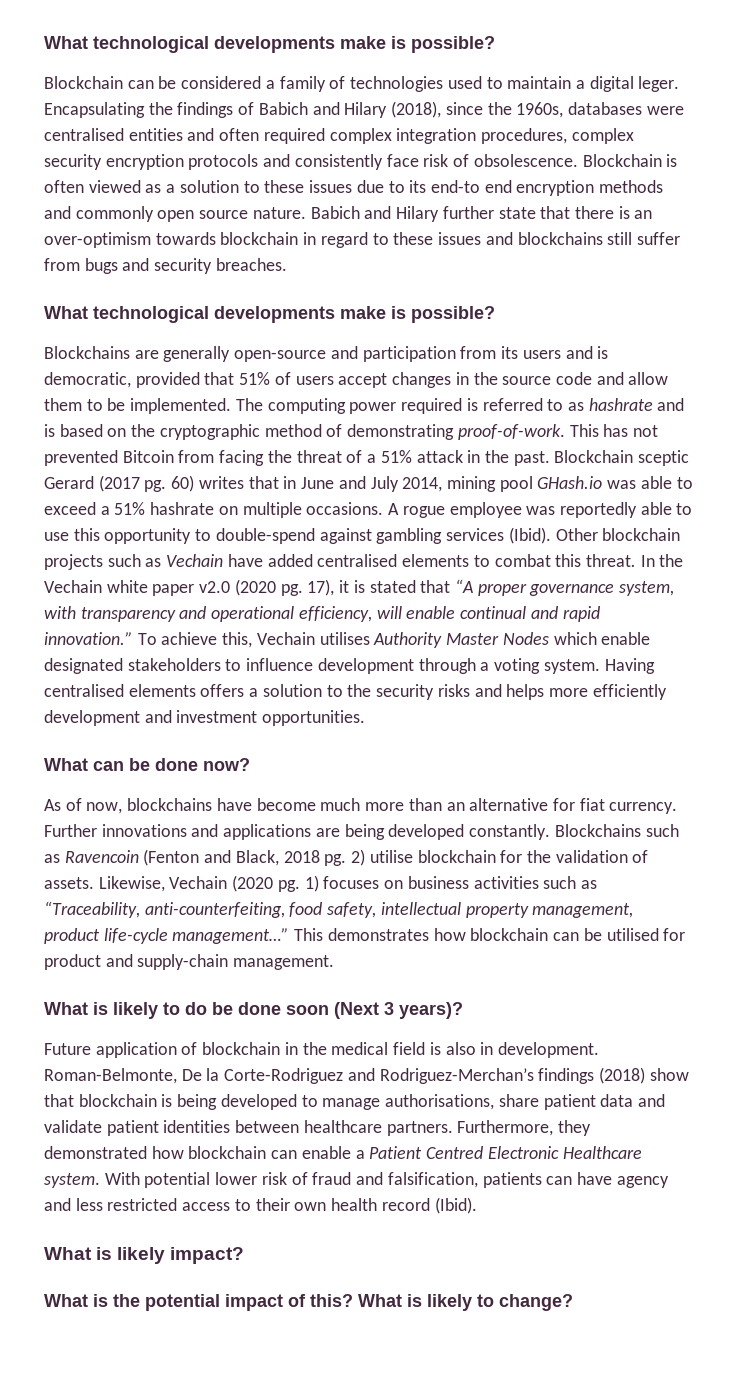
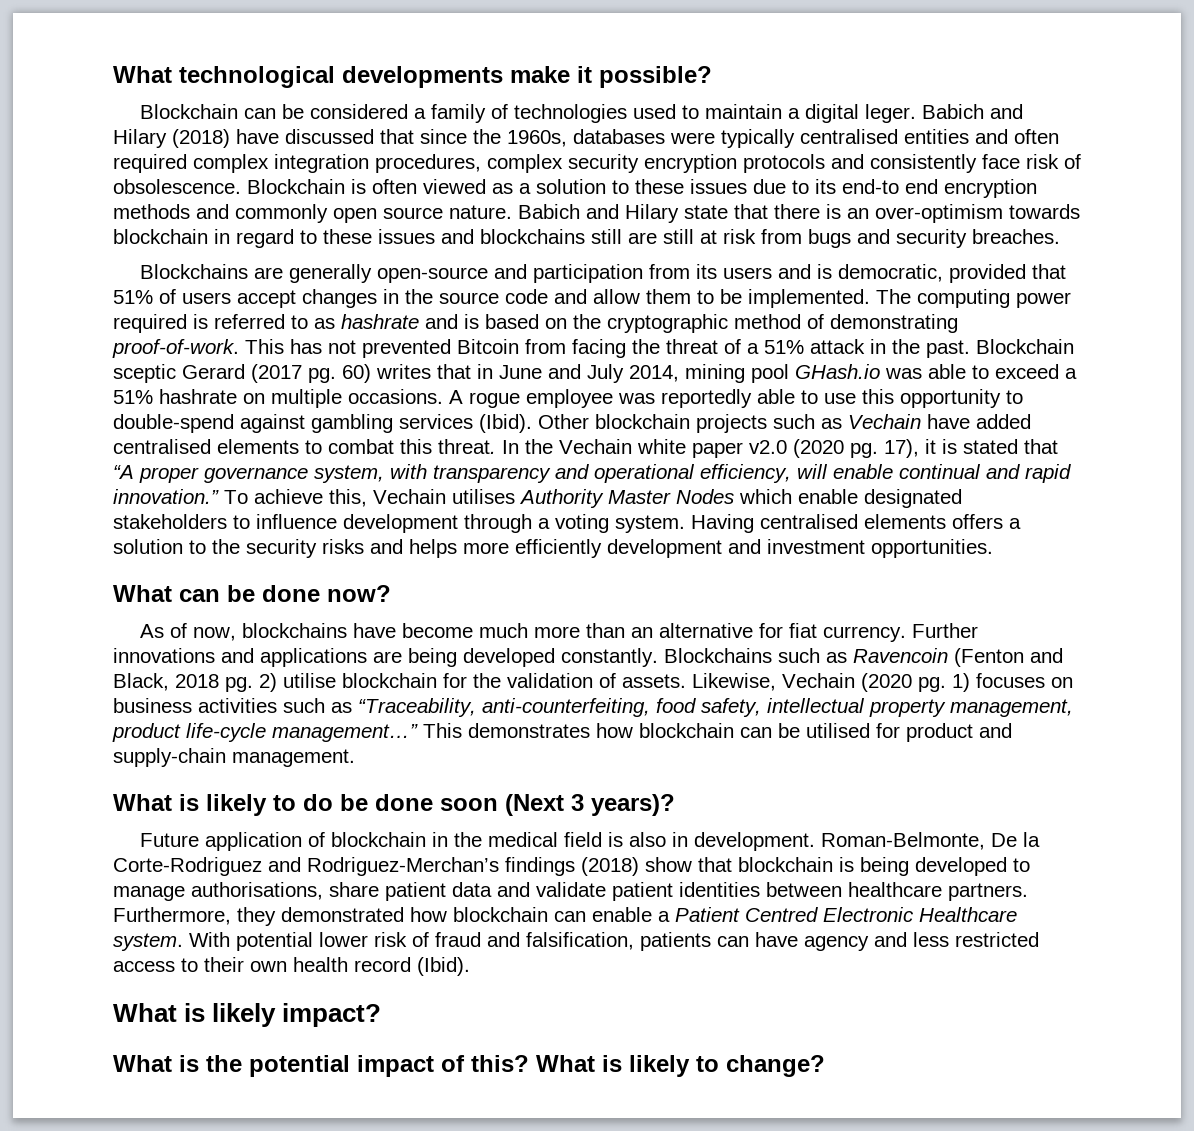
[44,36,406,53] What technological developments make is -> [113,66,592,88] What technological developments make it
[44,101,442,118] Encapsulating the findings of Babich and Hilary (2018), -> [922,104,1024,119] [113,129,414,148] Babich and Hilary (2018) have discussed that
(684, 110) none -> [721,129,795,148] typically
[442,206,494,219] further -> (679, 213) none
[636,232,680,245] suffer -> [628,229,756,244] are still at risk
[44,306,495,323] // What technological developments make is possible? -> (1060, 236) none

